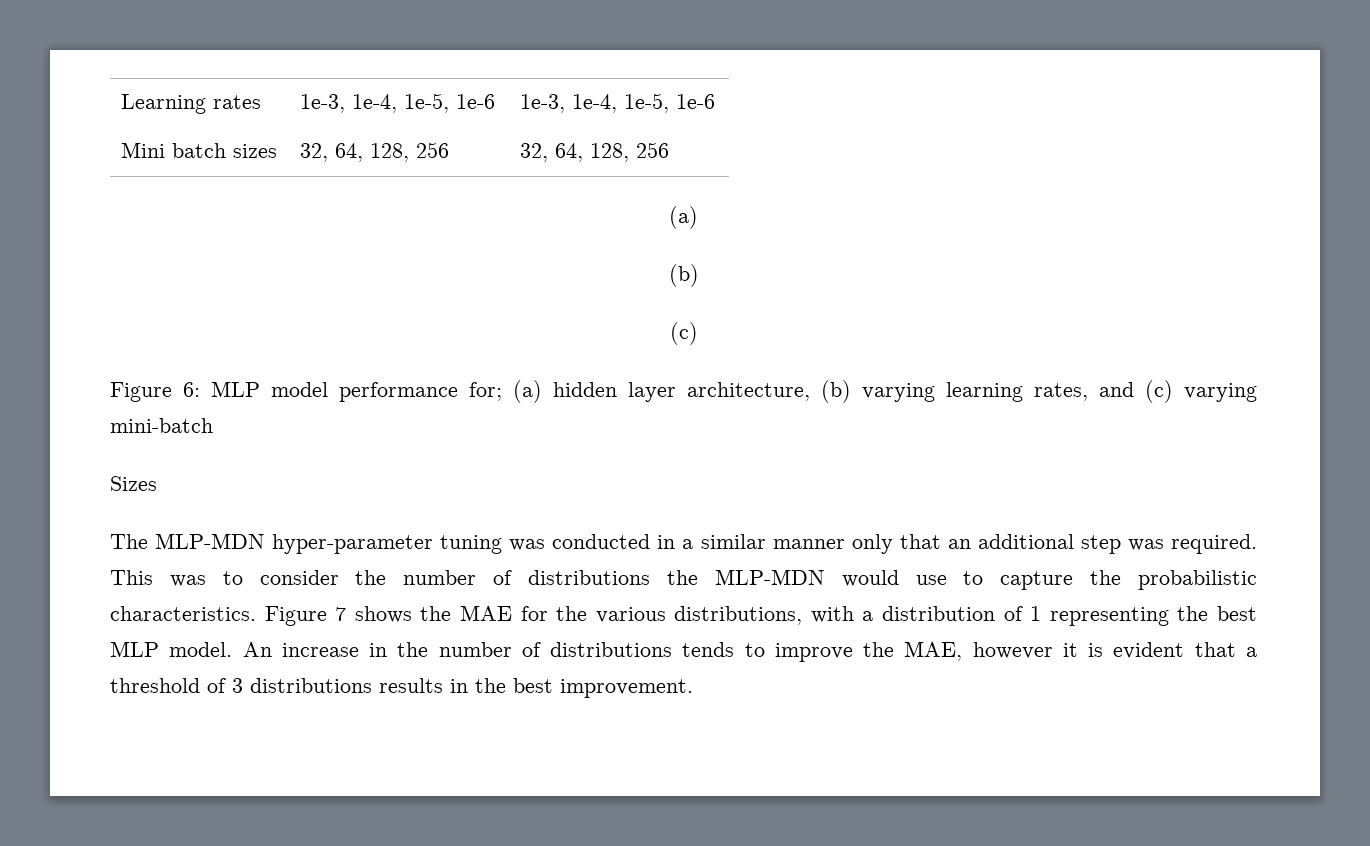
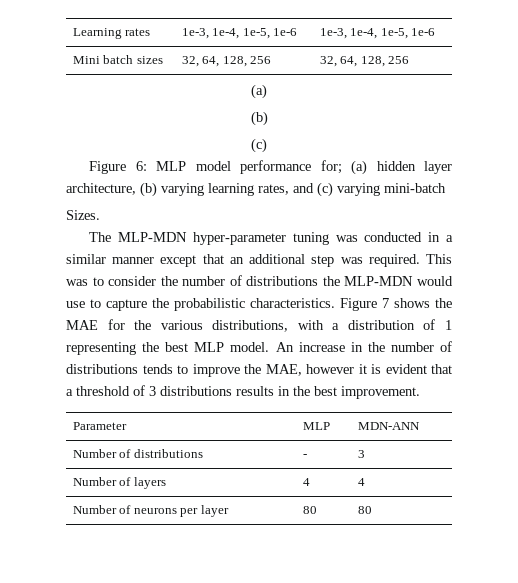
[110,476,157,491] Sizes -> [66,210,100,220] Sizes.
[851,534,893,554] only -> [160,255,197,267] except
(693, 688) none -> [72,422,127,430] [302,422,330,430] [357,422,420,430] [72,449,203,458] [302,454,307,458] [357,450,365,458] [72,477,166,489] [302,478,310,486] [357,478,365,486] [72,505,229,517] [302,506,317,514] [357,506,372,514] // Parameter | MLP | MDN-ANN // Number of distributions | - | 3 // Number of layers | 4 | 4 // Number of neurons per layer | 80 | 80

